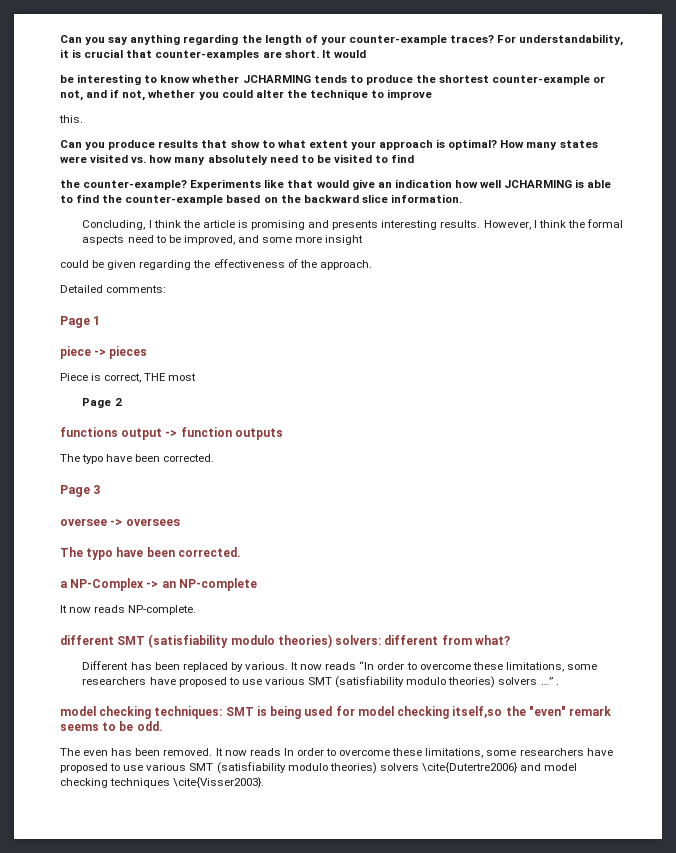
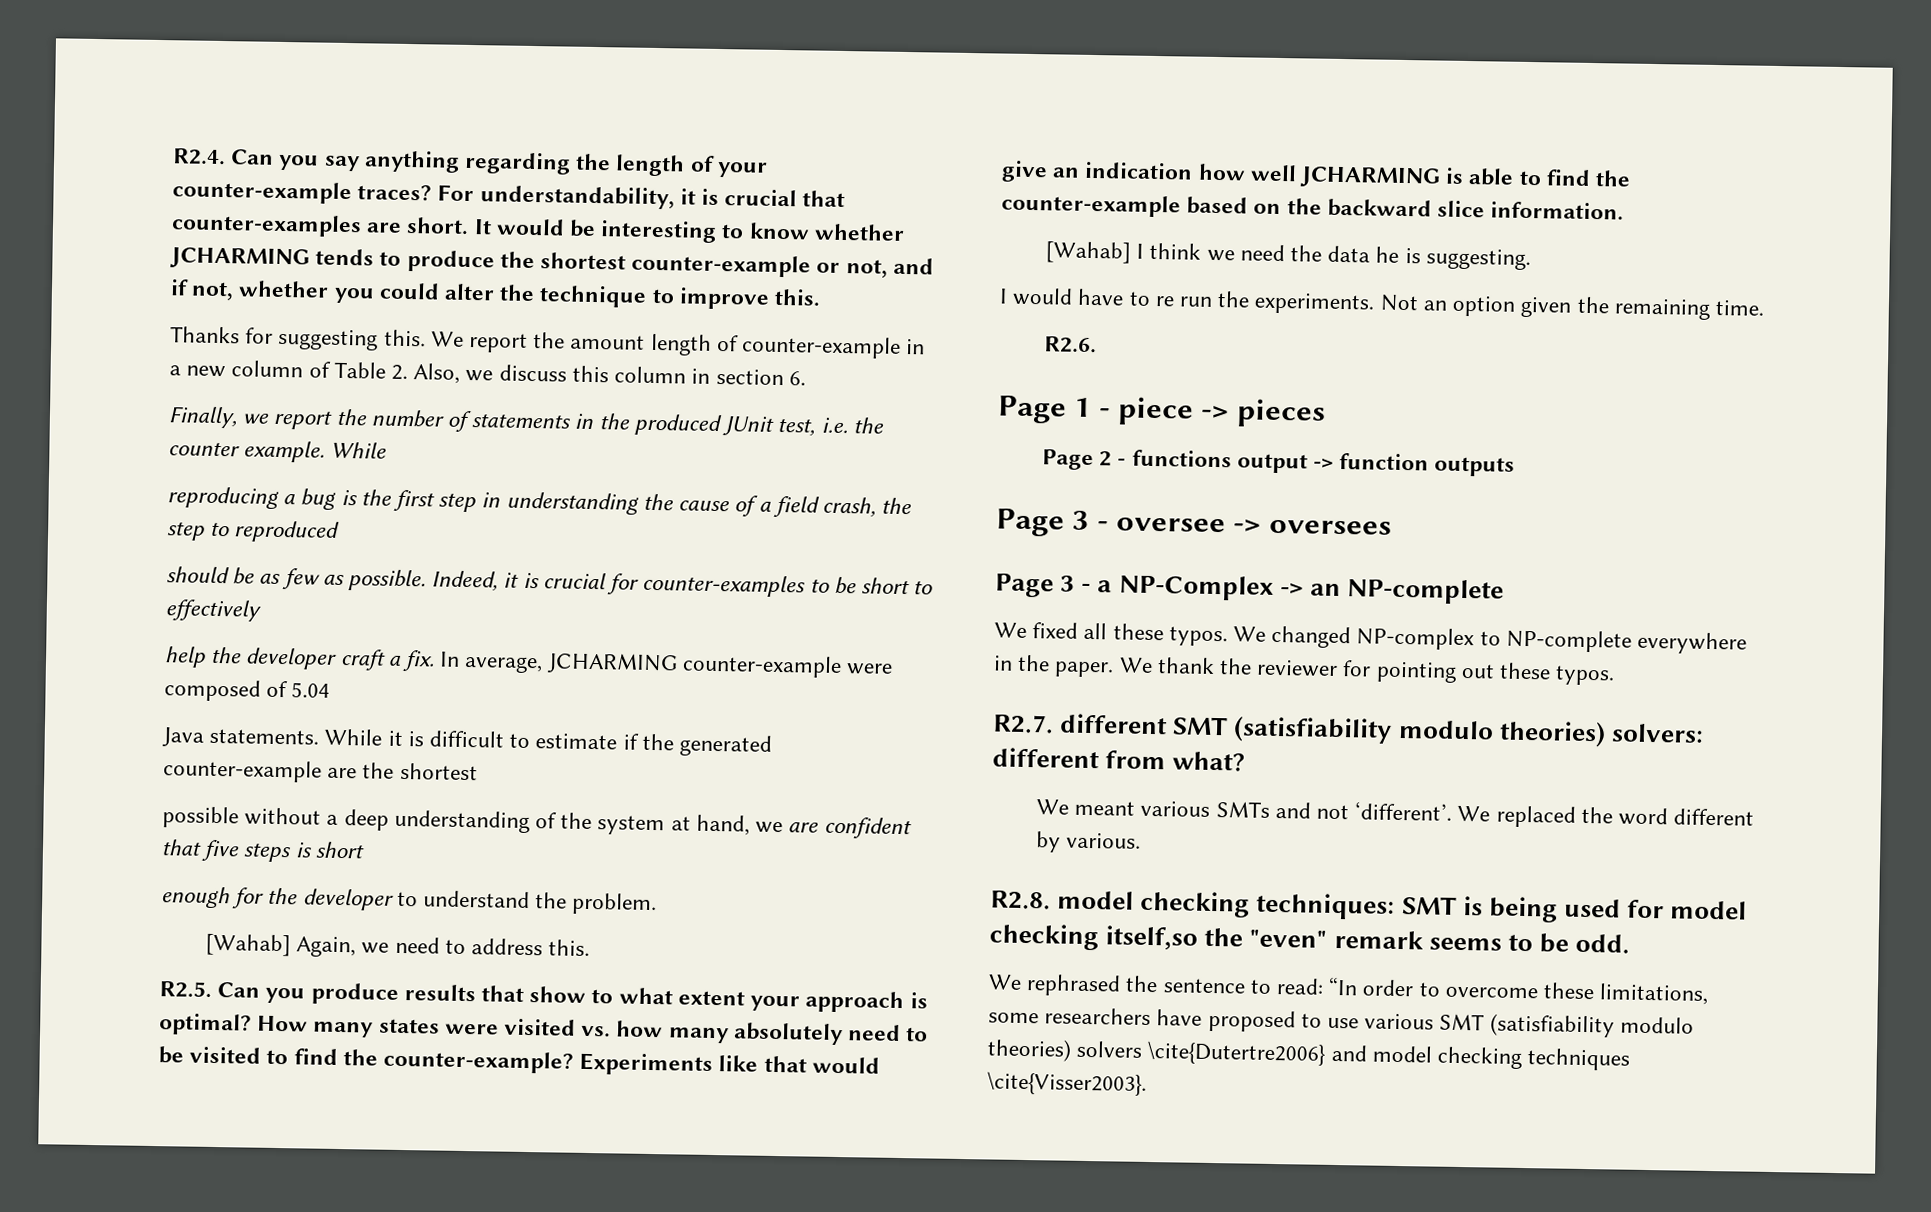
(60, 39) none -> [172,148,226,166] R2.4.
(366, 54) // -> (565, 227) none
[59,115,83,123] // this. // -> [774,288,822,307] [170,326,926,359] [169,360,806,386] [168,406,885,437] [168,440,388,463] [167,486,913,518] [166,520,341,543] [166,566,934,598] [165,599,261,622] [164,646,894,679] [164,679,331,702] [162,727,773,757] [163,759,478,783] [162,806,912,840] [161,839,365,863] [161,886,658,916] [204,933,591,958] [159,981,212,998] this. // Thanks for suggesting this. We report the amount length of counter-example in a new column of Table 2. Also, we discuss this column in section 6. // Finally, we report the number of statements in the produced JUnit test, i.e. the counter example. While // reproducing a bug is the first step in understanding the cause of a field crash, the step to reproduced // should be as few as possible. Indeed, it is crucial for counter-examples to be short to effectively // help the developer craft a fix. In average, JCHARMING counter-example were composed of 5.04 // Java statements. While it is difficult to estimate if the generated counter-example are the shortest // possible without a deep understanding of the system at hand, we are confident that five steps is short // enough for the developer to understand the problem. // [Wahab] Again, we need to address this. // R2.5.
(415, 158) // -> (338, 1056) none
[82,219,623,230] [82,235,364,245] [60,259,372,270] [60,285,167,293] Concluding, I think the article is promising and presents interesting results. However, I think the formal aspects need to be improved, and some more insight // could be given regarding the effectiveness of the approach. // Detailed comments: -> [1044,241,1531,271] [999,287,1765,320] [1043,336,1097,354] [Wahab] I think we need the data he is suggesting. // I would have to re run the experiments. Not an option given the remaining time. // R2.6.
(101, 320) // -> [1098,408,1111,418] -
[60,373,197,383] // Piece is correct, THE most -> (1326, 413) none
(122, 402) // -> [1117,458,1127,466] -
[60,454,215,464] [60,485,101,497] // The typo have been corrected. // Page 3 // -> [996,508,1109,537] // Page 3 -
[60,547,241,560] The typo have been corrected. // -> [995,573,1092,598] Page 3 -
[60,605,197,615] It now reads NP-complete. // -> [994,622,1748,655] [993,654,1616,686] [992,714,1054,734] We fixed all these typos. We changed NP-complex to NP-complete everywhere in the paper. We thank the reviewer for pointing out these typos. // R2.7.
[82,661,597,672] [82,676,559,688] Different has been replaced by various. It now reads “In order to overcome these limitations, some researchers have proposed to use various SMT (satisfiability modulo theories) solvers …” . // -> [1035,799,1755,828] [1035,831,1142,853] [990,890,1051,910] We meant various SMTs and not ‘different’. We replaced the word different by various. // R2.8.
[60,748,294,756] The even has been removed. It now reads In -> [988,974,1359,997] We rephrased the sentence to read: “In

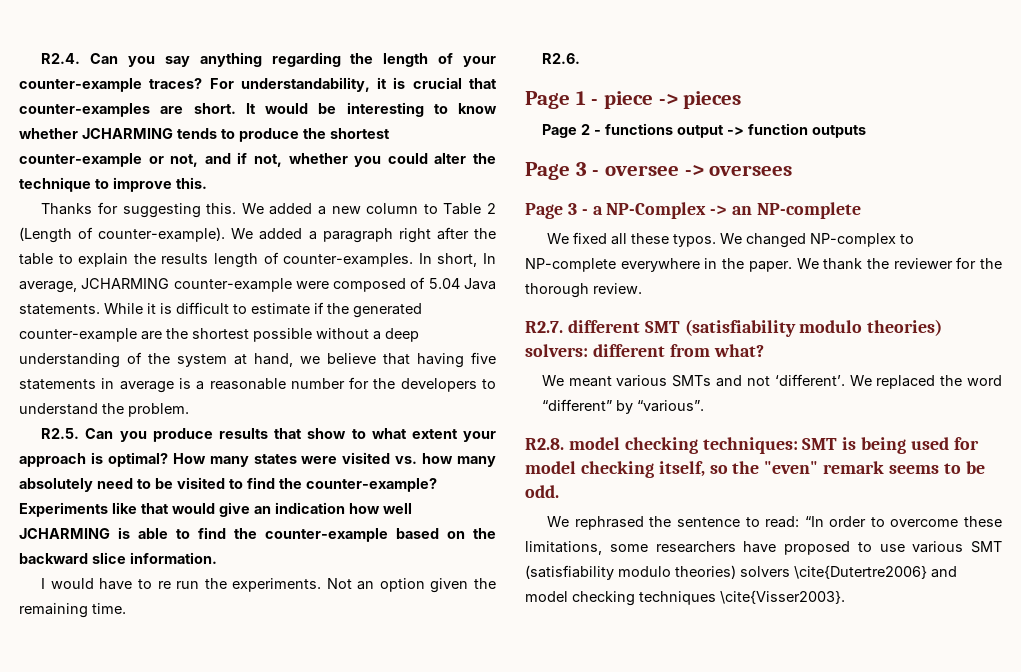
[469,332,926,359] [169,360,806,386] [168,406,885,437] [168,440,388,463] [167,486,913,518] [166,520,341,543] [166,566,934,598] [165,599,261,622] [164,646,436,672] report the amount length of counter-example in a new column of Table 2. Also, we discuss this column in section 6. // Finally, we report the number of statements in the produced JUnit test, i.e. the counter example. While // reproducing a bug is the first step in understanding the cause of a field crash, the step to reproduced // should be as few as possible. Indeed, it is crucial for counter-examples to be short to effectively // help the developer craft a fix. -> [269,203,497,215] [19,227,496,243] [19,252,478,268] added a new column to Table 2 (Length of counter-example). We added a paragraph right after the table to explain the results length of counter-examples. In short,
(331, 690) // -> (460, 283) none
(478, 771) // -> (249, 333) none
[788,816,912,840] [161,839,365,863] [161,886,394,911] are confident that five steps is short // enough for the developer -> [327,352,496,368] [19,377,477,393] believe that having five statements in average is a reasonable number for the developers
[204,933,591,958] // [Wahab] Again, we need to address this. -> (189, 410) none
[1044,241,1531,271] // [Wahab] I think we need the data he is suggesting. -> (217, 558) none
[1375,661,1616,686] pointing out these typos. -> [979,258,1002,269] [525,283,642,298] the thorough review.
[1673,808,1755,826] [1035,831,1142,853] different by various. -> [541,399,704,414] “different” by “various”.
[1105,925,1199,951] itself,so -> [658,461,728,477] itself, so

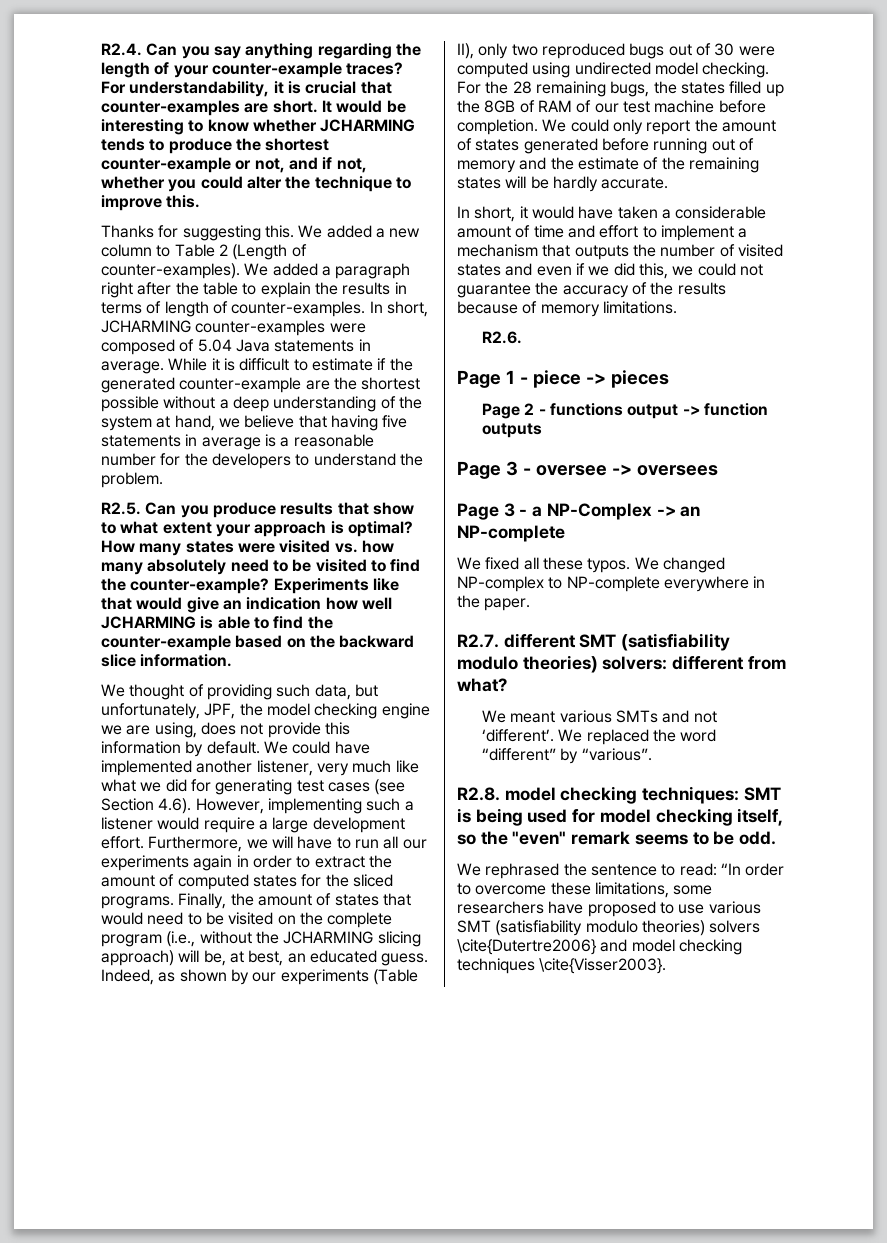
[98,227,226,242] counter-example). -> [101,263,240,279] counter-examples).
(209, 258) none -> [394,282,407,294] [101,301,162,314] in terms of
[483,253,497,264] [19,278,292,293] In average, JCHARMING counter-example -> [101,320,326,336] JCHARMING counter-examples
[19,304,100,315] statements. -> [274,339,371,352] [101,361,164,374] statements in average.
[41,578,496,593] [19,603,126,618] I would have to re run the experiments. Not an option given the remaining time. -> [101,684,378,700] [101,703,430,719] [101,722,350,738] [101,741,370,757] [101,760,419,776] [101,779,406,795] [101,798,414,814] [101,817,405,833] [101,836,427,852] [101,855,392,871] [101,874,393,890] [101,893,411,909] [101,912,393,928] [101,931,421,947] [101,950,429,966] [101,969,418,985] [457,43,775,59] [457,62,770,78] [457,81,784,97] [457,100,766,113] [457,119,776,135] [457,138,754,154] [457,157,759,173] [457,176,669,192] [457,206,767,222] [457,225,748,241] [457,244,783,260] [457,263,763,279] [457,282,726,298] [457,301,677,317] We thought of providing such data, but unfortunately, JPF, the model checking engine we are using, does not provide this information by default. We could have implemented another listener, very much like what we did for generating test cases (see Section 4.6). However, implementing such a listener would require a large development effort. Furthermore, we will have to run all our experiments again in order to extract the amount of computed states for the sliced programs. Finally, the amount of states that would need to be visited on the complete program (i.e., without the JCHARMING slicing approach) will be, at best, an educated guess. Indeed, as shown by our experiments (Table II), only two reproduced bugs out of 30 were computed using undirected model checking. For the 28 remaining bugs, the states filled up the 8GB of RAM of our test machine before completion. We could only report the amount of states generated before running out of memory and the estimate of the remaining states will be hardly accurate. // In short, it would have taken a considerable amount of time and effort to implement a mechanism that outputs the number of visited states and even if we did this, we could not guarantee the accuracy of the results because of memory limitations.
[796,257,1002,270] [525,283,642,298] We thank the reviewer for the thorough review. -> (531, 604) none

